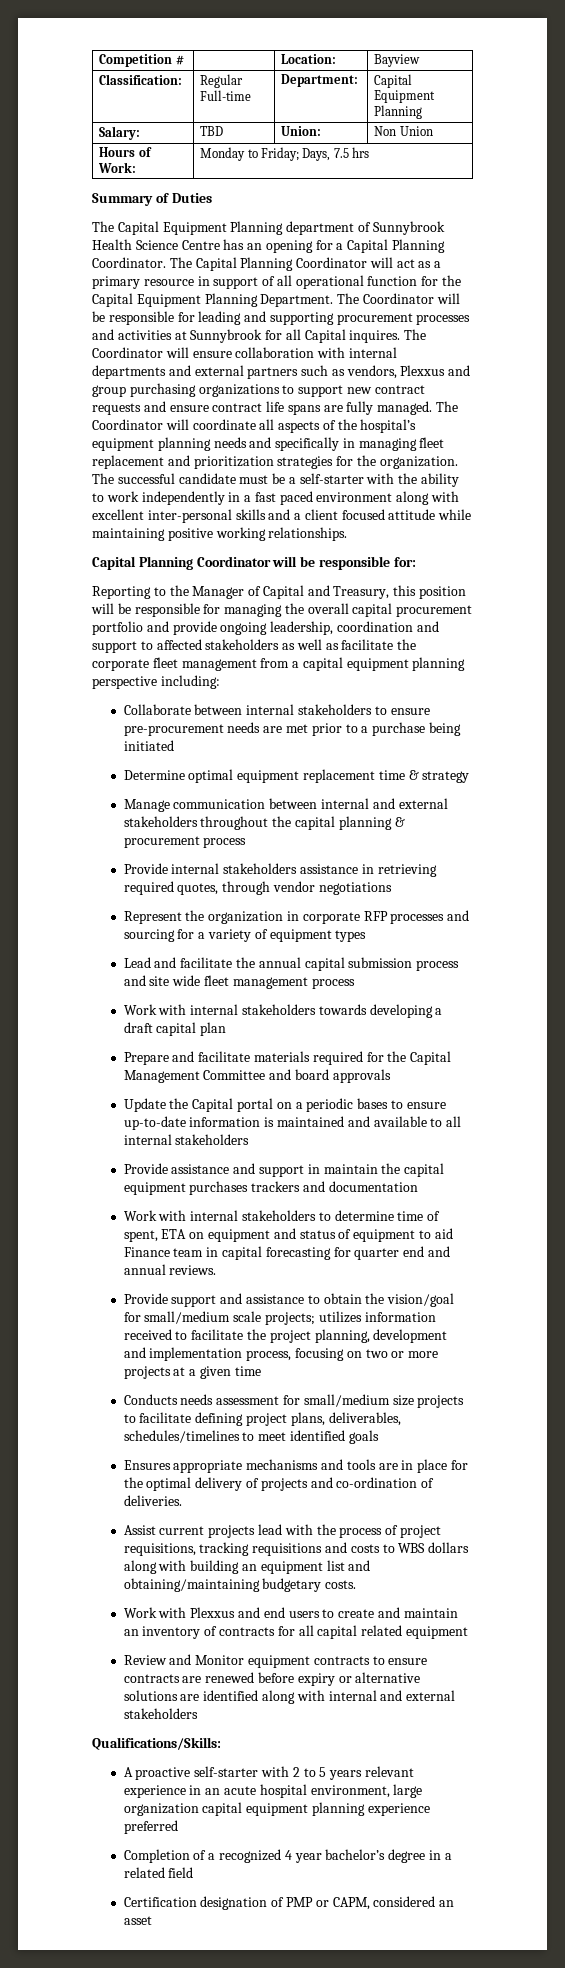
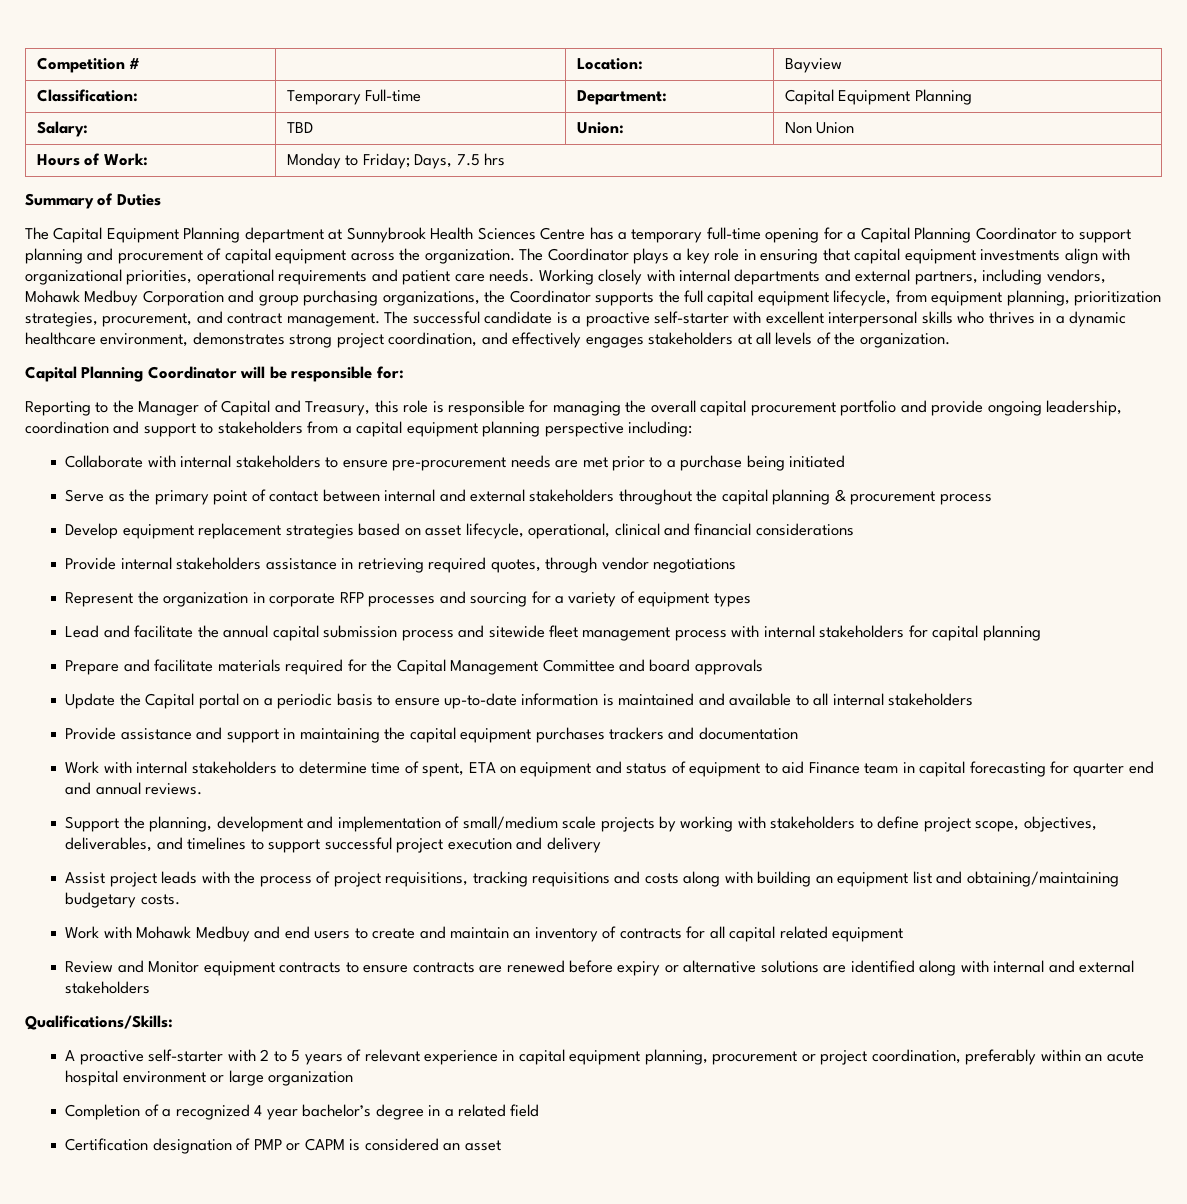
[200,74,244,88] Regular -> [286,90,361,105] Temporary
[357,222,371,232] of -> [328,229,343,240] at
[135,240,178,250] Science -> [477,227,536,240] Sciences
[247,243,263,250] an -> [618,227,761,243] a temporary full-time
[92,257,442,271] [92,275,462,289] [92,293,460,307] [92,311,471,325] [92,329,427,343] [92,347,315,358] Coordinator. The Capital Planning Coordinator will act as a primary resource in support of all operational function for the Capital Equipment Planning Department. The Coordinator will be responsible for leading and supporting procurement processes and activities at Sunnybrook for all Capital inquires. The Coordinator will ensure collaboration -> [975,227,1131,243] [25,248,1131,264] [25,269,643,285] Coordinator to support planning and procurement of capital equipment across the organization. The Coordinator plays a key role in ensuring that capital equipment investments align with organizational priorities, operational requirements and patient care needs. Working closely
[247,365,471,379] [92,383,425,397] [92,401,459,415] [92,419,417,433] [92,437,445,451] [92,455,458,469] [92,473,460,487] [92,491,460,505] [92,509,472,523] [92,527,348,541] partners such as vendors, Plexxus and group purchasing organizations to support new contract requests and ensure contract life spans are fully managed. The Coordinator will coordinate all aspects of the hospital’s equipment planning needs and specifically in managing fleet replacement and prioritization strategies for the organization. The successful candidate must be a self-starter with the ability to work independently in a fast paced environment along with excellent inter-personal skills and a client focused attitude while maintaining positive working relationships. -> [914,269,1106,285] [25,290,1162,306] [25,311,1127,327] [25,332,950,348] partners, including vendors, Mohawk Medbuy Corporation and group purchasing organizations, the Coordinator supports the full capital equipment lifecycle, from equipment planning, prioritization strategies, procurement, and contract management. The successful candidate is a proactive self-starter with excellent interpersonal skills who thrives in a dynamic healthcare environment, demonstrates strong project coordination, and effectively engages stakeholders at all levels of the organization.
[419,586,467,599] [91,603,131,614] position will be -> [403,400,444,413] role is
[156,639,417,650] [92,657,257,671] affected stakeholders as well as facilitate the corporate fleet management -> [217,421,303,434] stakeholders
[194,704,243,715] between -> [147,455,176,468] with
[123,769,470,783] [123,799,266,812] Determine optimal equipment replacement time & strategy // Manage communication -> [65,489,319,505] Serve as the primary point of contact
(247, 842) none -> [65,523,854,539] // Develop equipment replacement strategies based on asset lifecycle, operational, clinical and financial considerations
[149,975,201,986] site wide -> [488,625,545,638] sitewide
[123,1004,443,1018] [123,1022,227,1036] // Work with internal stakeholders towards developing a draft capital plan -> [731,625,1041,641] with internal stakeholders for capital planning
[357,1098,389,1109] bases -> [336,693,373,706] basis
[323,1164,378,1174] maintain -> [299,728,380,743] maintaining
[123,1293,455,1307] [123,1311,436,1325] [123,1329,448,1343] [123,1347,439,1361] [123,1366,261,1379] [123,1394,465,1408] [123,1412,401,1426] [123,1430,379,1444] [123,1459,468,1473] [123,1477,435,1491] [123,1495,182,1506] [123,1524,282,1538] Provide support and assistance to obtain the vision/goal for small/medium scale projects; utilizes information received to facilitate the project planning, development and implementation process, focusing on two or more projects at a given time // Conducts needs assessment for small/medium size projects to facilitate defining project plans, deliverables, schedules/timelines to meet identified goals // Ensures appropriate mechanisms and tools are in place for the optimal delivery of projects and co-ordination of deliveries. // Assist current projects lead -> [65,816,1097,832] [65,837,601,853] [65,871,198,887] Support the planning, development and implementation of small/medium scale projects by working with stakeholders to define project scope, objectives, deliverables, and timelines to support successful project execution and delivery // Assist project leads
[382,1542,470,1553] to WBS dollars -> (679, 878) none
[190,1607,236,1618] Plexxus -> [136,926,250,942] Mohawk Medbuy
(363, 1775) none -> [347,1049,362,1062] of
(202, 1790) none -> [518,1049,1081,1065] capital equipment planning, procurement or project coordination, preferably within
[310,1785,390,1798] environment, -> [122,1071,225,1083] environment or
[202,1802,430,1816] [123,1820,178,1834] capital equipment planning experience preferred -> (354, 1078) none
[332,1897,370,1910] CAPM, -> [304,1138,361,1151] CAPM is

